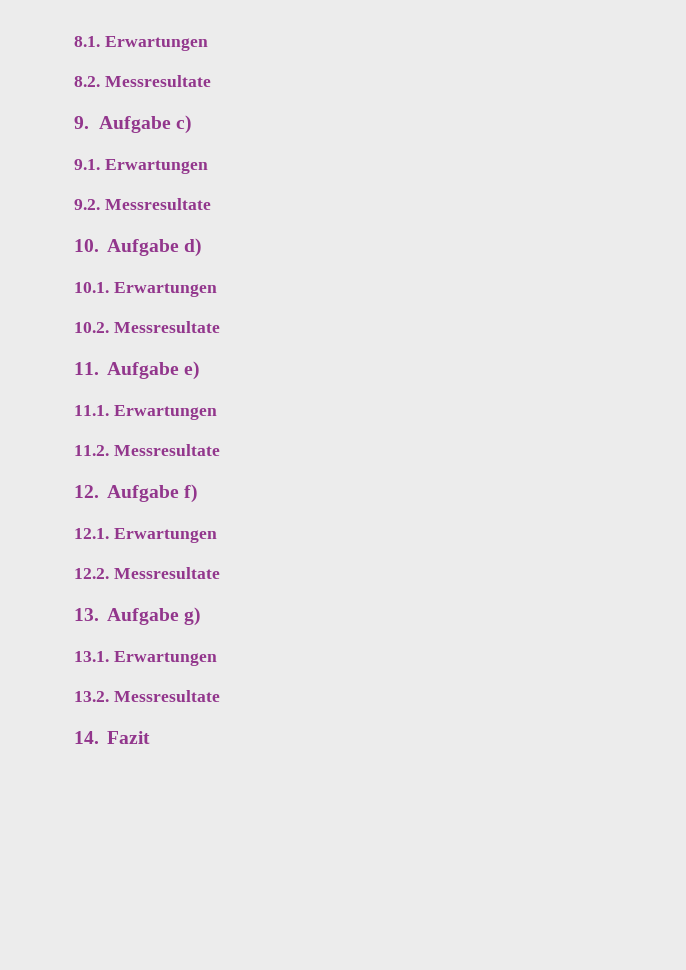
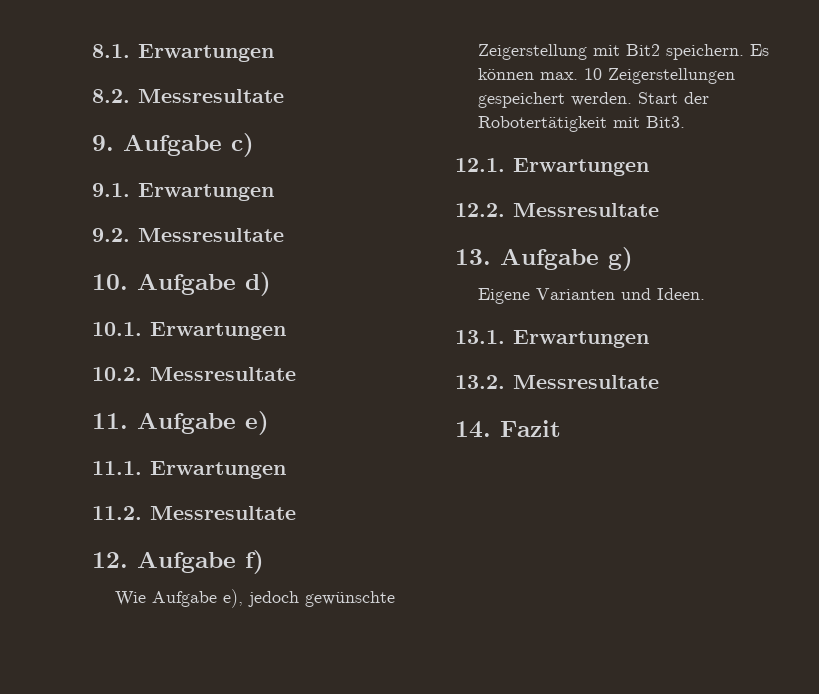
(199, 493) none -> [115,589,396,608] [478,44,770,60] [478,68,736,84] [478,92,710,108] [478,116,686,132] // Wie Aufgabe e), jedoch gewünschte Zeigerstellung mit Bit2 speichern. Es können max. 10 Zeigerstellungen gespeichert werden. Start der Robotertätigkeit mit Bit3.
(202, 616) none -> [478,288,706,304] // Eigene Varianten und Ideen.

